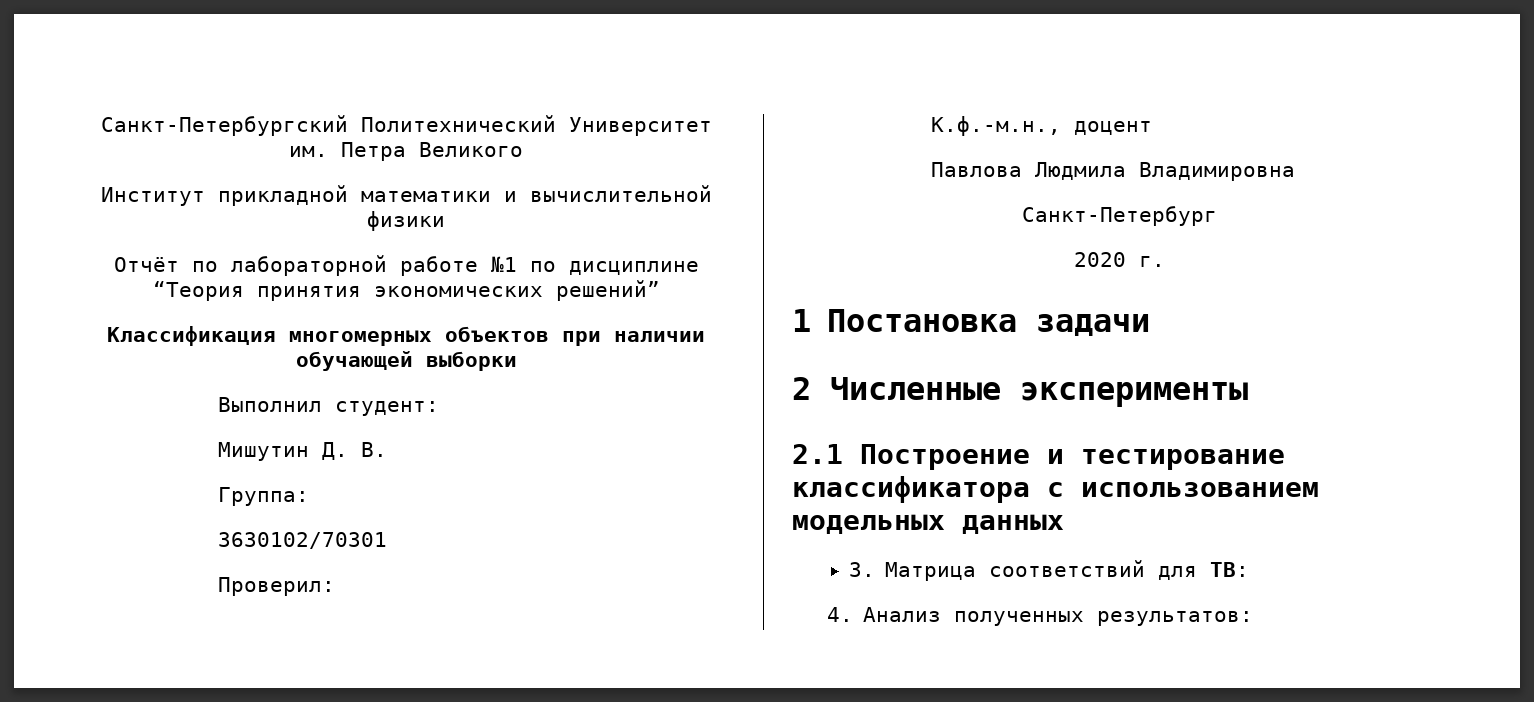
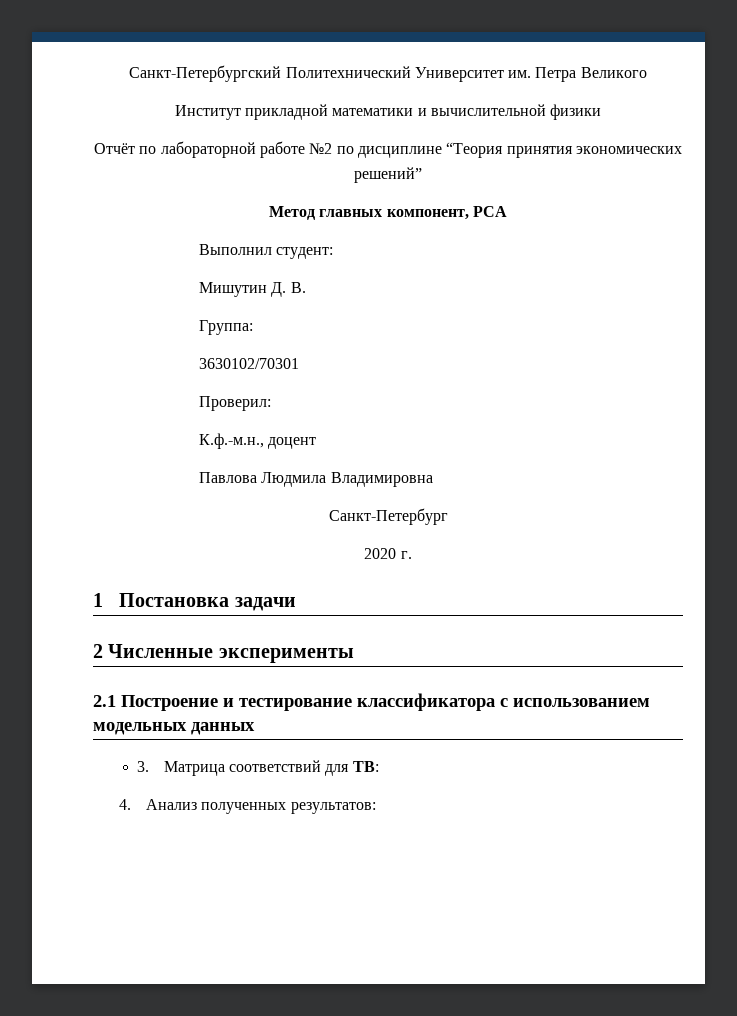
[490,256,517,272] №1 -> [309,143,333,154] №2
[107,326,705,346] [295,351,517,371] Классификация многомерных объектов при наличии обучающей выборки -> [269,206,507,220] Метод главных компонент, PCA

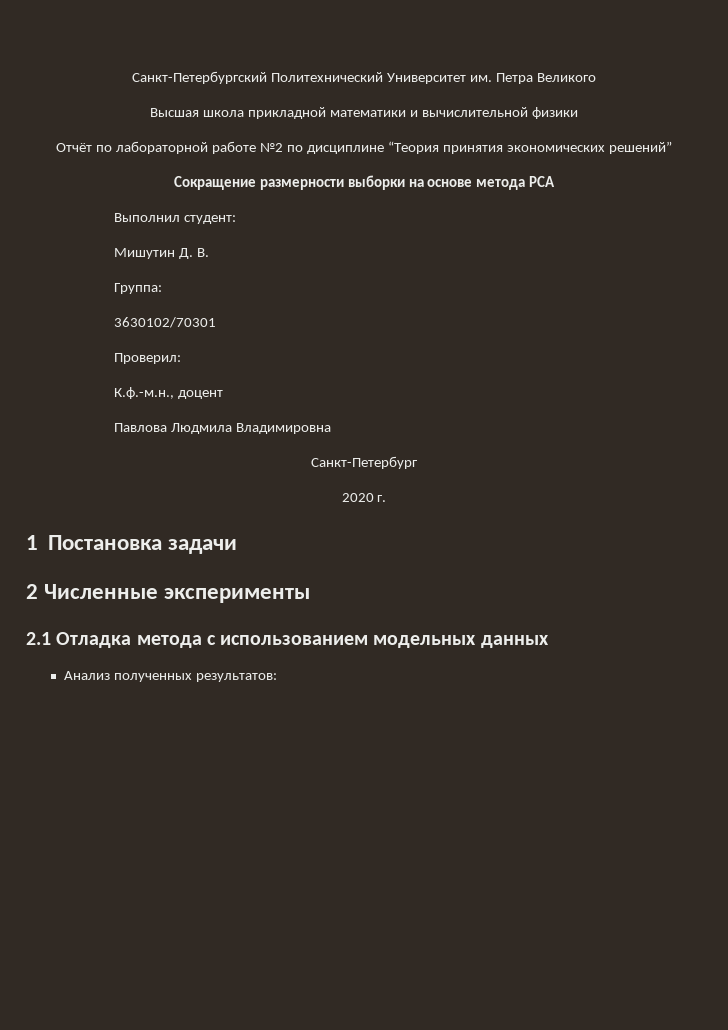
[174,105,241,120] Институт -> [150,108,245,117] Высшая школа
[269,206,469,220] Метод главных компонент, -> [173,175,526,190] Сокращение размерности выборки на основе метода
[121,693,495,711] Построение и тестирование классификатора -> [56,632,202,648] Отладка метода
[137,760,379,776] [119,799,132,810] 3. Матрица соответствий для ТВ: // 4. -> (549, 641) none

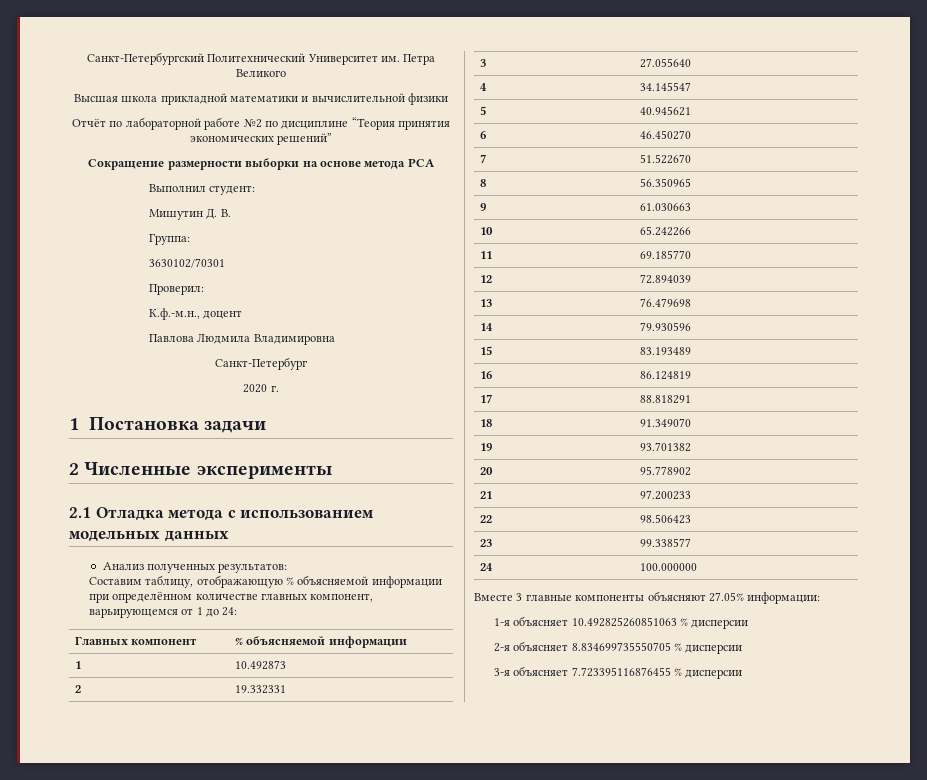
(277, 677) none -> [88,575,442,588] [88,591,374,603] [88,607,238,618] [74,636,198,645] [234,636,407,648] [74,661,81,669] [234,660,286,670] [74,685,81,693] [234,685,286,694] [479,59,486,67] [639,58,691,68] [479,83,487,91] [639,82,691,91] [479,106,486,115] [639,106,691,116] [479,131,486,139] [639,130,691,140] [479,154,486,163] [639,154,691,164] [479,179,486,187] [639,178,691,187] [479,203,486,211] [639,203,691,211] [479,227,493,235] [639,226,691,236] [479,251,492,259] [639,250,691,259] [479,275,492,283] [639,274,691,284] [479,299,492,307] [639,298,691,307] [479,323,493,331] [639,322,691,331] [479,346,492,355] [639,347,691,355] [479,371,492,379] [639,371,691,380] [479,394,492,403] [639,395,691,404] [479,419,492,427] [639,418,691,427] [479,443,492,451] [639,442,691,452] [479,467,493,475] [639,466,691,476] [479,491,492,499] [639,490,691,500] [479,515,492,523] [639,514,691,524] [479,539,492,547] [639,538,691,547] [479,563,493,571] [639,563,697,571] [474,591,821,604] [493,616,749,629] [493,641,743,654] [493,666,743,679] // Составим таблицу, отображающую % объясняемой информации при определённом количестве главных компонент, варьирующемся от 1 до 24: // Главных компонент | % объясняемой информации // 1 | 10.492873 // 2 | 19.332331 // 3 | 27.055640 // 4 | 34.145547 // 5 | 40.945621 // 6 | 46.450270 // 7 | 51.522670 // 8 | 56.350965 // 9 | 61.030663 // 10 | 65.242266 // 11 | 69.185770 // 12 | 72.894039 // 13 | 76.479698 // 14 | 79.930596 // 15 | 83.193489 // 16 | 86.124819 // 17 | 88.818291 // 18 | 91.349070 // 19 | 93.701382 // 20 | 95.778902 // 21 | 97.200233 // 22 | 98.506423 // 23 | 99.338577 // 24 | 100.000000 // Вместе 3 главные компоненты объясняют 27.05% информации: // 1-я объясняет 10.492825260851063 % дисперсии // 2-я объясняет 8.834699735550705 % дисперсии // 3-я объясняет 7.723395116876455 % дисперсии

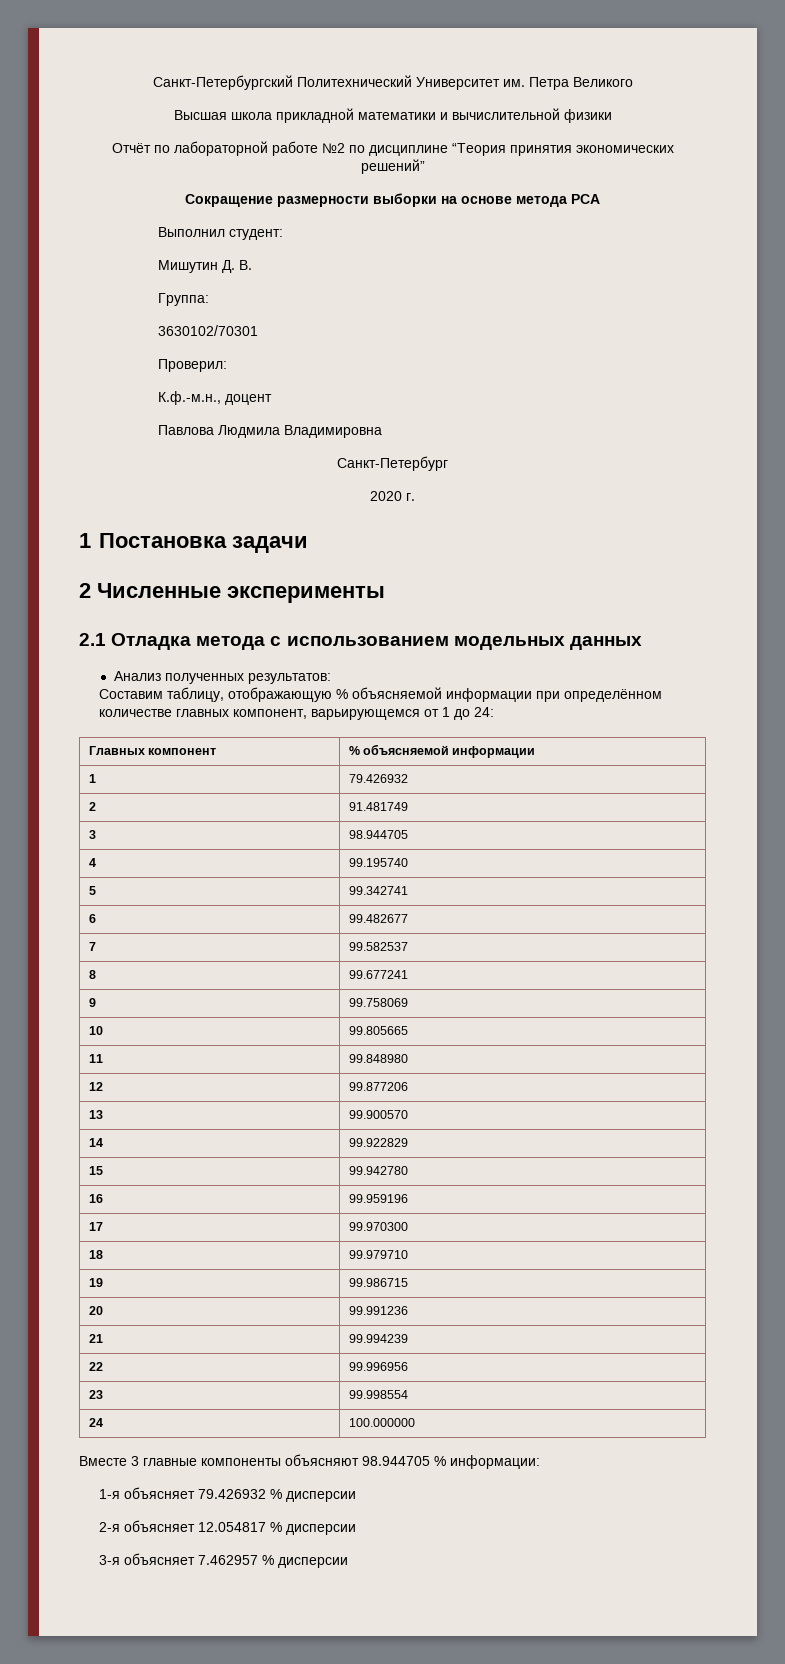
[234,660,286,670] 10.492873 -> [348,774,408,783] 79.426932
[234,685,286,694] 19.332331 -> [348,802,408,811] 91.481749
[639,58,691,68] 27.055640 -> [348,830,408,839] 98.944705
[639,82,691,91] 34.145547 -> [348,858,408,867] 99.195740
[639,106,691,116] 40.945621 -> [348,886,408,895] 99.342741
[639,130,691,140] 46.450270 -> [348,914,408,923] 99.482677
[639,154,691,164] 51.522670 -> [348,942,408,951] 99.582537
[639,178,691,187] 56.350965 -> [348,970,408,979] 99.677241
[639,203,691,211] 61.030663 -> [348,998,408,1007] 99.758069
[639,226,691,236] 65.242266 -> [348,1026,408,1035] 99.805665
[639,250,691,259] 69.185770 -> [348,1054,408,1063] 99.848980
[639,274,691,284] 72.894039 -> [348,1082,408,1091] 99.877206
[639,298,691,307] 76.479698 -> [348,1110,408,1119] 99.900570
[639,322,691,331] 79.930596 -> [348,1138,408,1147] 99.922829
[639,347,691,355] 83.193489 -> [348,1166,408,1175] 99.942780
[639,371,691,380] 86.124819 -> [348,1194,408,1203] 99.959196
[639,395,691,404] 88.818291 -> [348,1222,408,1231] 99.970300
[639,418,691,427] 91.349070 -> [348,1250,408,1259] 99.979710
[639,442,691,452] 93.701382 -> [348,1278,408,1287] 99.986715
[639,466,691,476] 95.778902 -> [348,1306,408,1315] 99.991236
[639,490,691,500] 97.200233 -> [348,1334,408,1343] 99.994239
[639,514,691,524] 98.506423 -> [348,1362,408,1371] 99.996956
[639,538,691,547] 99.338577 -> [348,1390,408,1399] 99.998554
[708,592,744,602] 27.05% -> [362,1456,446,1466] 98.944705 %
[571,617,677,627] 10.492825260851063 -> [197,1489,266,1499] 79.426932
[571,642,671,651] 8.834699735550705 -> [197,1522,266,1532] 12.054817
[571,667,671,677] 7.723395116876455 -> [197,1555,258,1565] 7.462957

